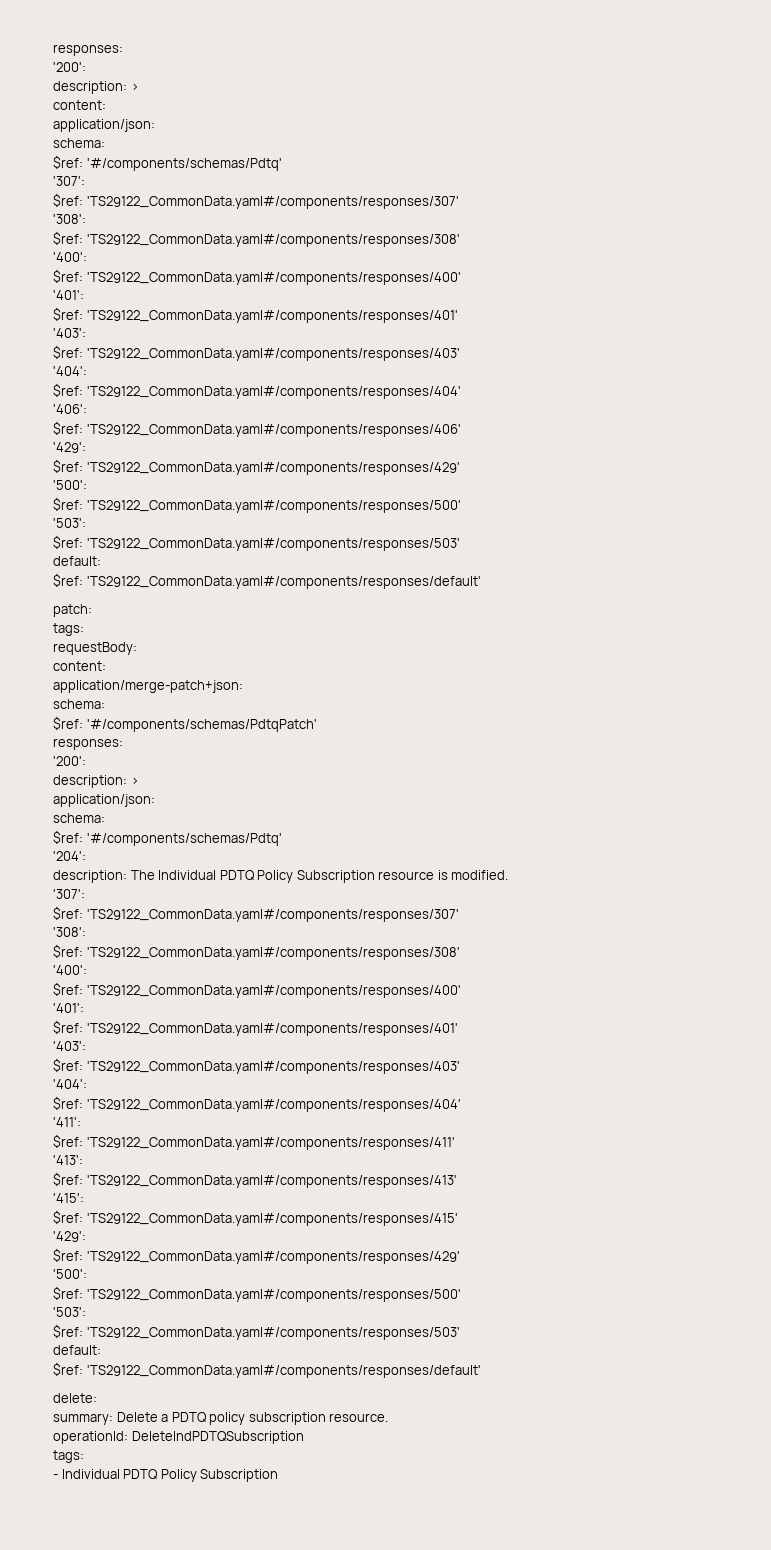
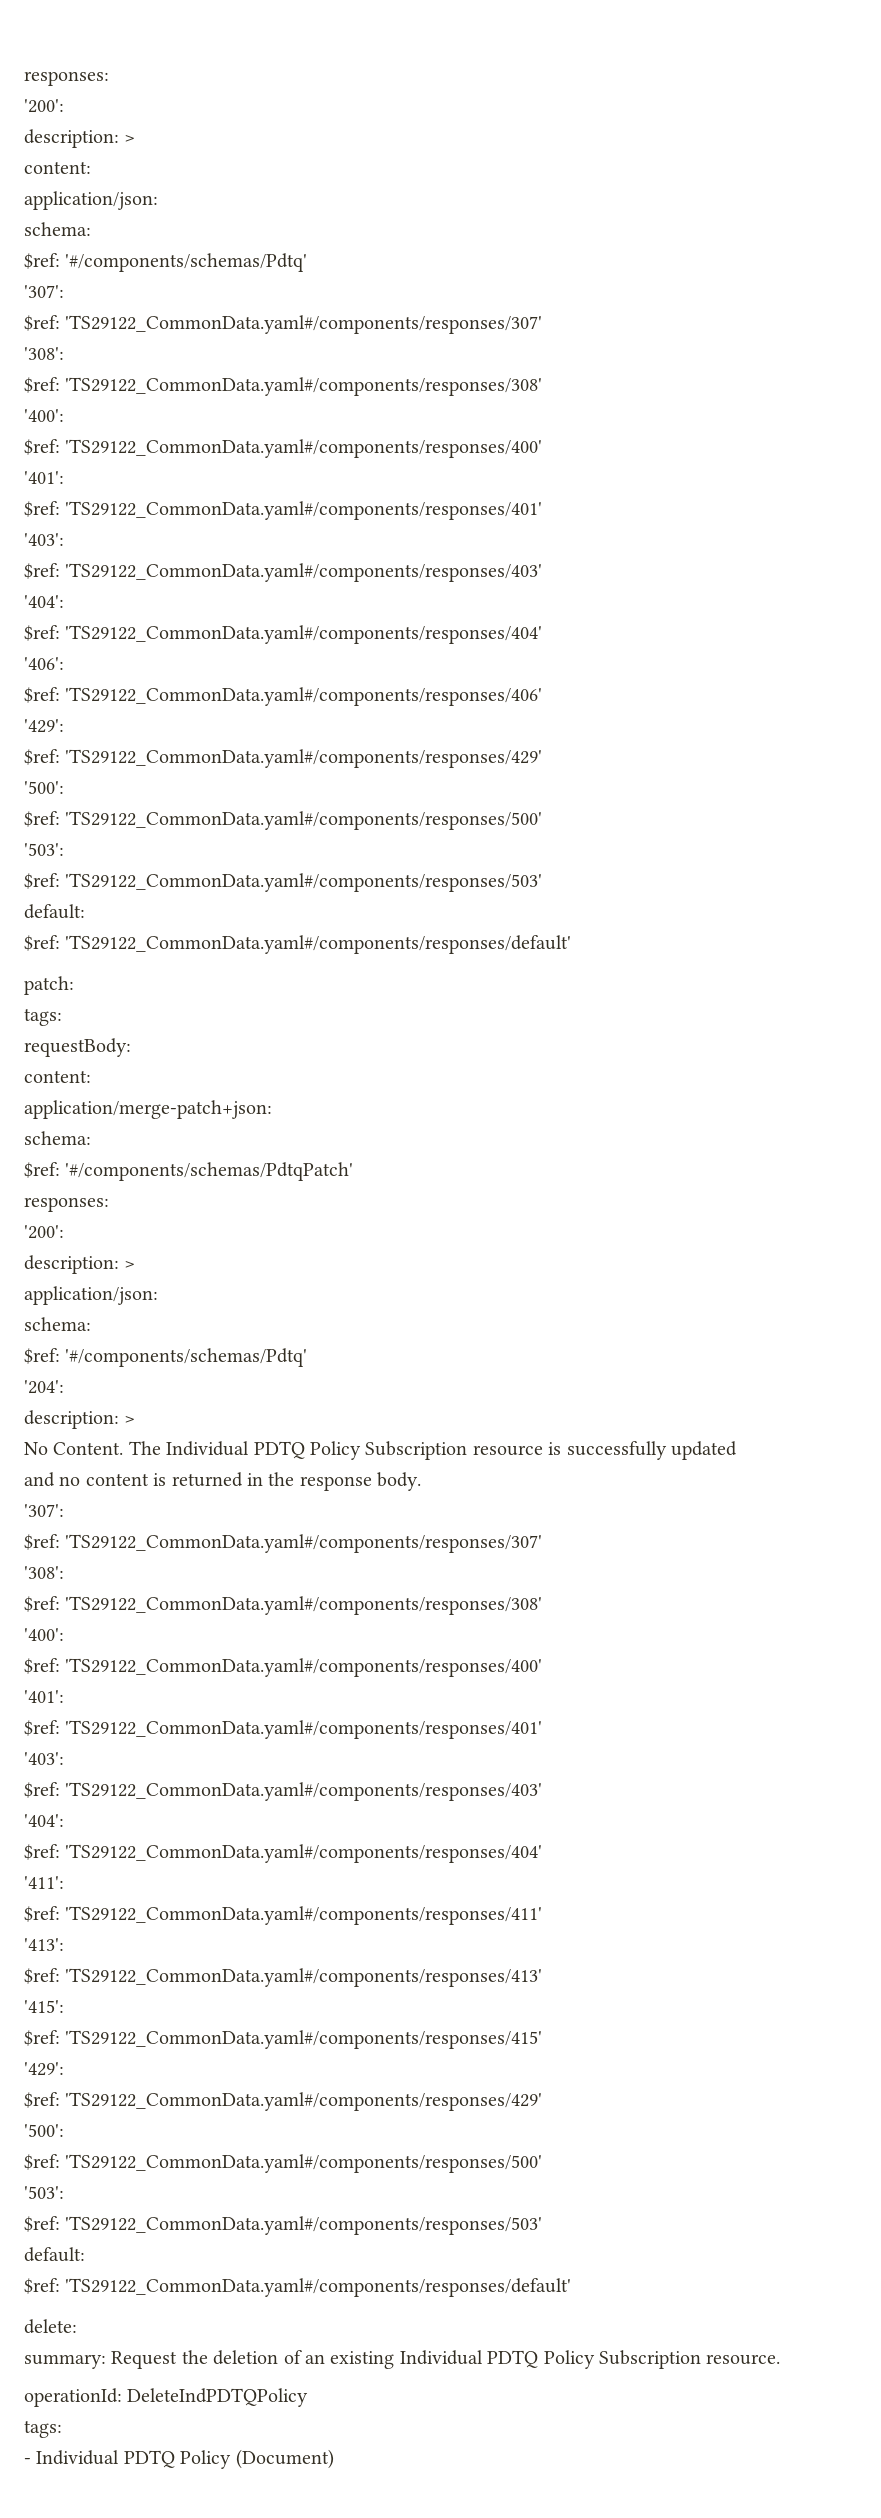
(127, 876) none -> [124,1416,136,1424] [24,1442,124,1455] > // No Content.
[451,870,509,880] modified. -> [566,1441,737,1460] [24,1472,422,1491] successfully updated // and no content is returned in the response body.
[116,1412,326,1425] Delete a PDTQ policy subscription -> [111,2350,701,2369] Request the deletion of an existing Individual PDTQ Policy Subscription
[131,1431,304,1444] DeleteIndPDTQSubscription -> [127,2388,309,2407] DeleteIndPDTQPolicy
[200,1469,279,1482] Subscription -> [235,2449,334,2469] (Document)

